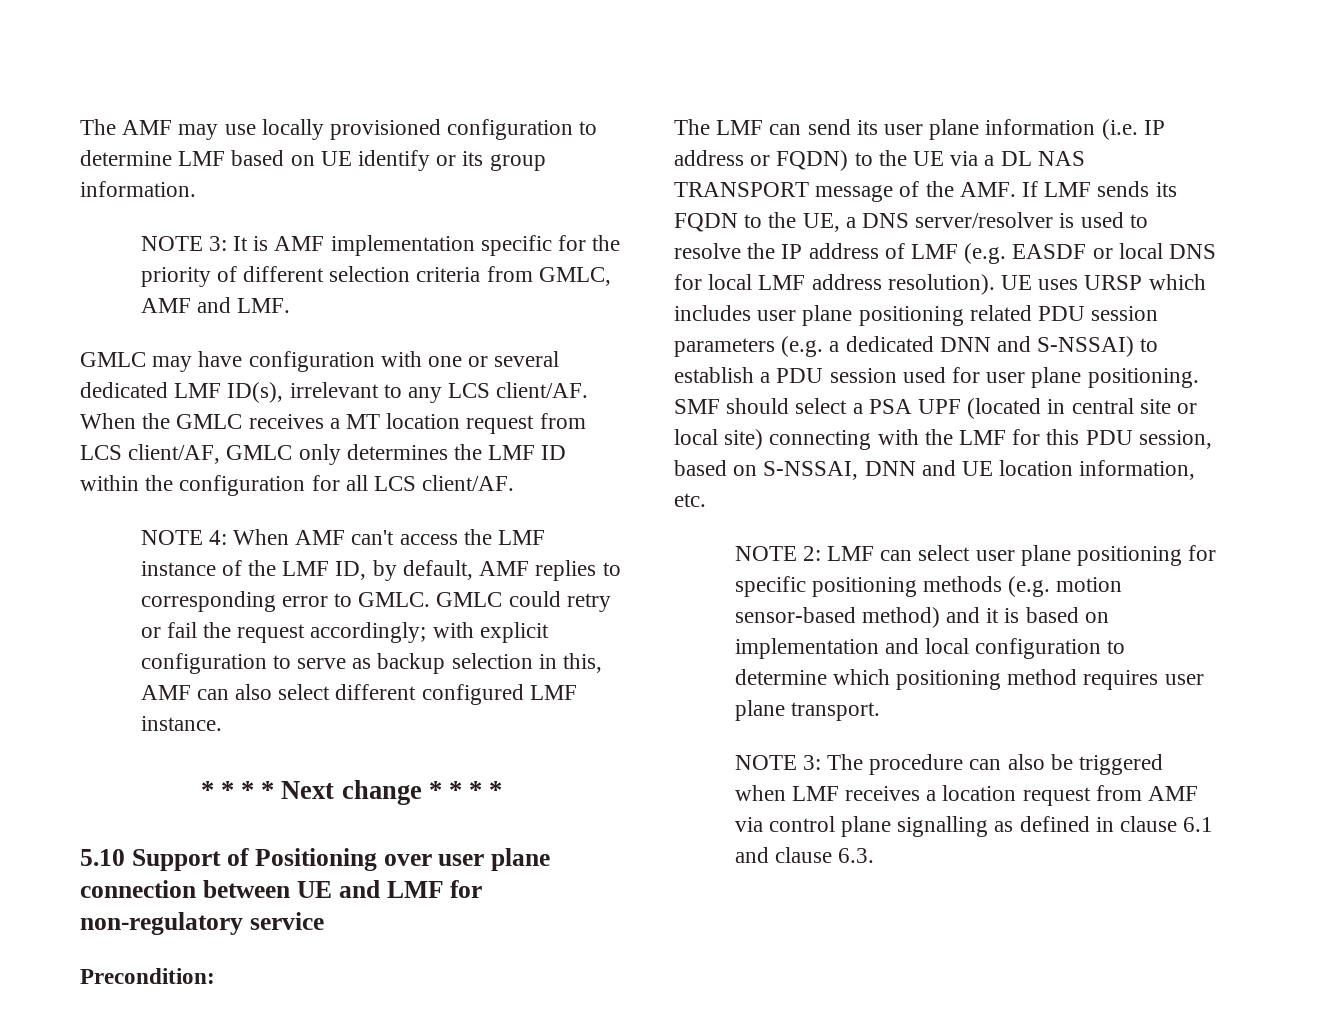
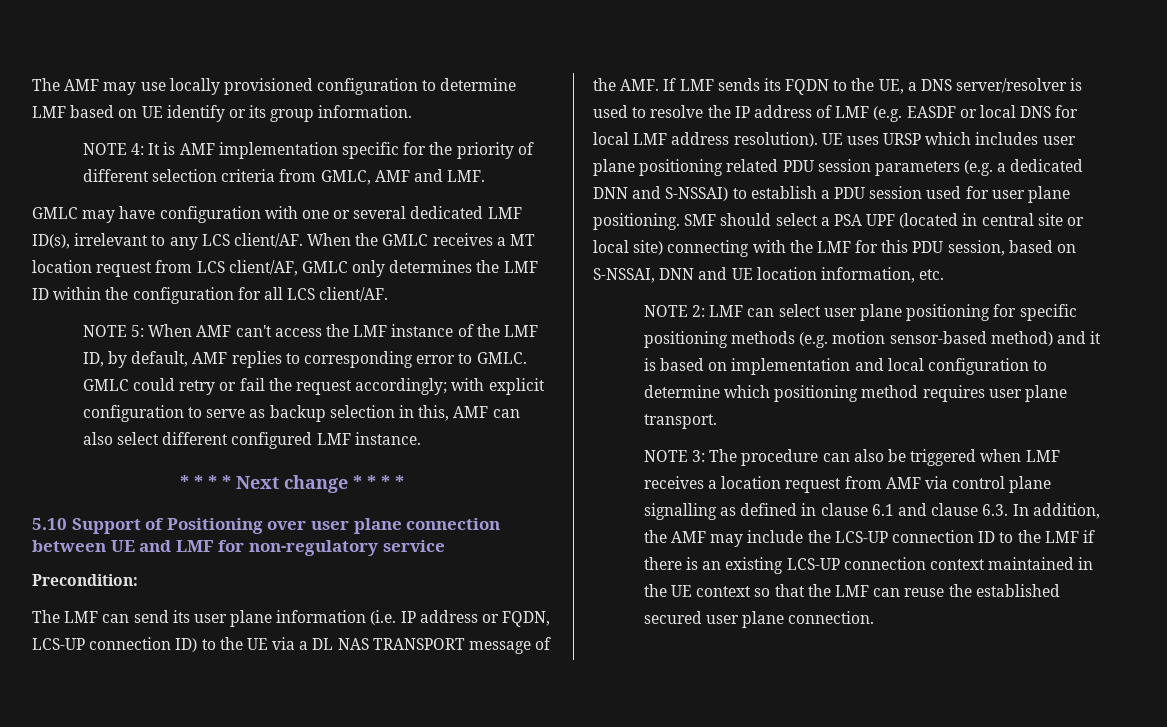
[208,236,227,251] 3: -> [131,143,145,155] 4:
[208,530,227,545] 4: -> [131,325,145,337] 5:
[776,150,849,171] FQDN) -> [502,611,551,627] [32,637,198,652] FQDN, LCS-UP connection ID)
(875, 855) none -> [1012,503,1100,519] [643,530,1095,547] [643,557,1094,574] [643,584,1060,597] [643,611,875,628] In addition, the AMF may include the LCS-UP connection ID to the LMF if there is an existing LCS-UP connection context maintained in the UE context so that the LMF can reuse the established secured user plane connection.

